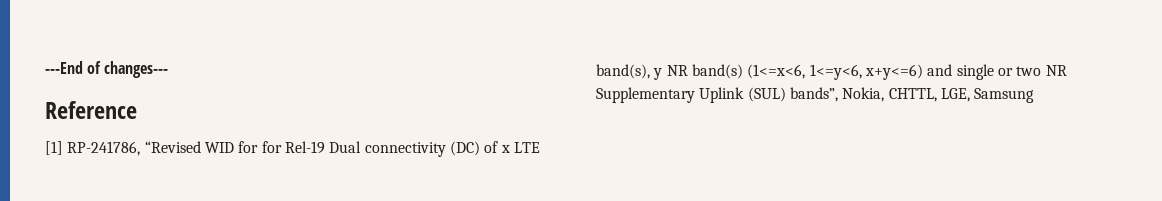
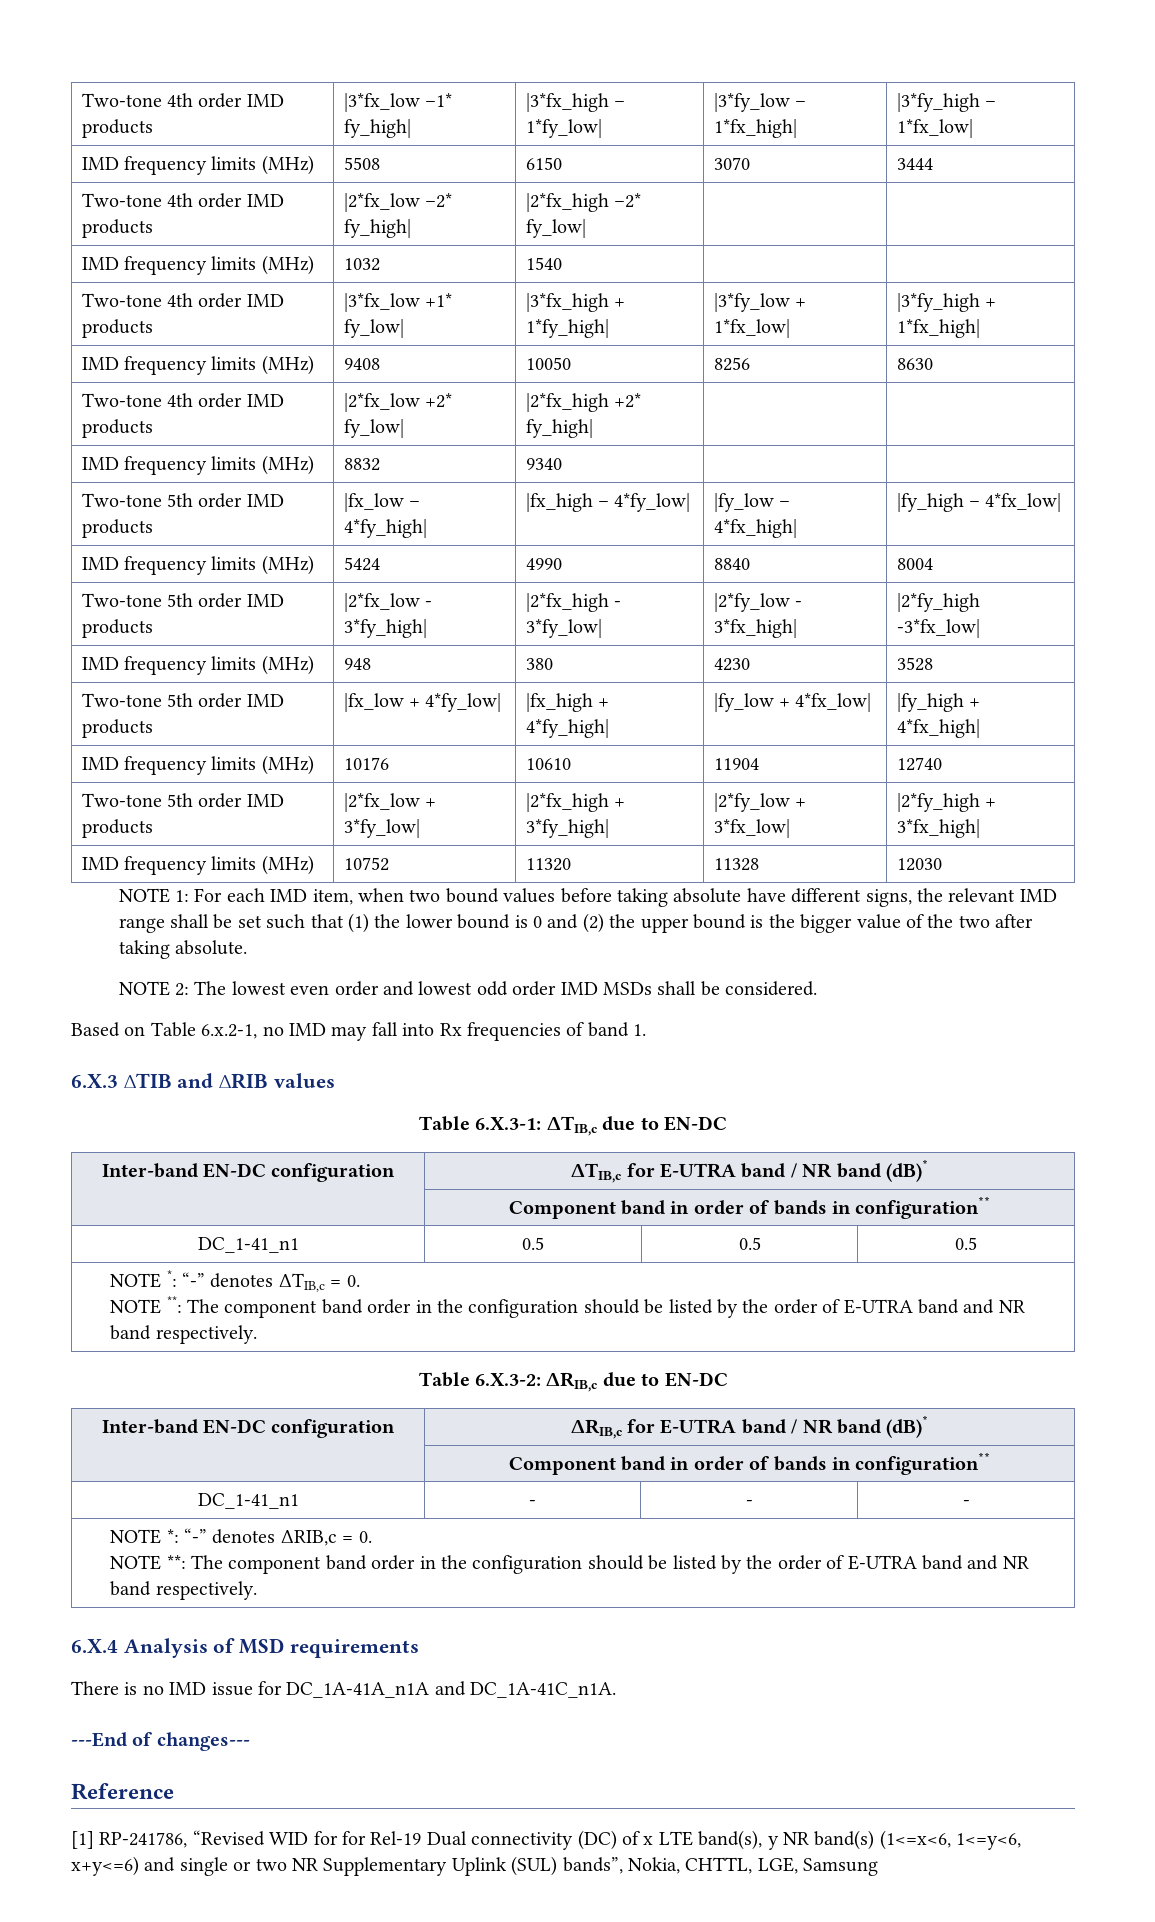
(45, 67) none -> [81,93,284,108] [81,119,153,138] [343,93,453,112] [343,119,411,138] [525,93,626,112] [525,119,602,138] [713,93,807,112] [713,119,797,138] [896,93,997,112] [896,119,973,138] [81,155,314,175] [343,157,380,170] [525,157,562,170] [713,157,750,170] [896,158,933,170] [81,193,284,208] [81,219,153,238] [343,193,453,212] [343,219,411,238] [525,193,642,212] [525,219,586,238] [81,255,314,275] [343,258,380,271] [525,257,562,270] [81,293,284,308] [81,319,153,338] [343,293,453,312] [343,319,404,338] [525,293,626,312] [525,319,609,338] [713,293,807,312] [713,319,790,338] [896,293,997,312] [896,319,980,338] [81,355,314,375] [343,358,380,370] [525,357,571,370] [713,357,750,371] [896,358,933,370] [81,393,284,408] [81,419,153,438] [343,393,453,412] [343,419,404,438] [525,393,642,412] [525,419,593,438] [81,455,314,475] [343,458,380,471] [525,458,562,470] [81,493,284,508] [81,519,153,538] [343,493,421,512] [343,519,427,538] [525,493,691,512] [713,493,791,512] [713,519,797,538] [896,493,1062,512] [81,555,314,575] [343,557,380,571] [525,558,562,570] [713,558,750,570] [896,558,933,570] [81,593,284,608] [81,619,153,638] [343,593,433,612] [343,619,427,638] [525,593,622,612] [525,619,602,638] [713,593,803,612] [713,619,797,638] [896,593,980,612] [896,619,980,638] [81,655,314,675] [343,658,371,670] [525,658,553,670] [713,658,750,671] [896,657,933,671] [81,693,284,708] [81,719,153,738] [343,693,502,712] [525,693,610,712] [525,719,609,738] [713,693,872,712] [896,693,981,712] [896,719,980,738] [81,755,314,775] [343,757,389,770] [525,758,571,770] [713,758,759,770] [896,757,942,771] [81,793,284,808] [81,819,153,838] [343,793,437,812] [343,819,420,838] [525,793,626,812] [525,819,609,838] [713,793,807,812] [713,819,790,838] [896,793,997,812] [896,819,980,838] [81,855,314,875] [343,857,389,871] [525,858,571,871] [713,858,759,871] [896,858,942,871] [118,888,1057,907] [118,913,1034,933] [118,940,247,959] [118,981,818,996] [71,1022,647,1041] [71,1073,335,1089] [419,1116,727,1136] [101,1163,396,1182] [571,1159,928,1183] [508,1196,991,1219] [197,1237,299,1253] [522,1237,544,1250] [738,1237,761,1250] [955,1237,977,1250] [110,1270,360,1292] [110,1296,1025,1318] [110,1325,257,1344] [418,1372,728,1392] [101,1419,396,1438] [570,1415,929,1439] [508,1452,991,1475] [197,1493,299,1509] [529,1500,536,1506] [745,1500,753,1506] [962,1500,970,1506] [110,1528,372,1546] [110,1555,1029,1574] [110,1581,257,1600] [71,1638,419,1658] [71,1681,617,1698] Two-tone 4th order IMD products | |3*fx_low –1* fy_high| | |3*fx_high – 1*fy_low| | |3*fy_low – 1*fx_high| | |3*fy_high – 1*fx_low| // IMD frequency limits (MHz) | 5508 | 6150 | 3070 | 3444 // Two-tone 4th order IMD products | |2*fx_low –2* fy_high| | |2*fx_high –2* fy_low| | | // IMD frequency limits (MHz) | 1032 | 1540 | | // Two-tone 4th order IMD products | |3*fx_low +1* fy_low| | |3*fx_high + 1*fy_high| | |3*fy_low + 1*fx_low| | |3*fy_high + 1*fx_high| // IMD frequency limits (MHz) | 9408 | 10050 | 8256 | 8630 // Two-tone 4th order IMD products | |2*fx_low +2* fy_low| | |2*fx_high +2* fy_high| | | // IMD frequency limits (MHz) | 8832 | 9340 | | // Two-tone 5th order IMD products | |fx_low – 4*fy_high| | |fx_high – 4*fy_low| | |fy_low – 4*fx_high| | |fy_high – 4*fx_low| // IMD frequency limits (MHz) | 5424 | 4990 | 8840 | 8004 // Two-tone 5th order IMD products | |2*fx_low - 3*fy_high| | |2*fx_high - 3*fy_low| | |2*fy_low - 3*fx_high| | |2*fy_high -3*fx_low| // IMD frequency limits (MHz) | 948 | 380 | 4230 | 3528 // Two-tone 5th order IMD products | |fx_low + 4*fy_low| | |fx_high + 4*fy_high| | |fy_low + 4*fx_low| | |fy_high + 4*fx_high| // IMD frequency limits (MHz) | 10176 | 10610 | 11904 | 12740 // Two-tone 5th order IMD products | |2*fx_low + 3*fy_low| | |2*fx_high + 3*fy_high| | |2*fy_low + 3*fx_low| | |2*fy_high + 3*fx_high| // IMD frequency limits (MHz) | 10752 | 11320 | 11328 | 12030 // NOTE 1: For each IMD item, when two bound values before taking absolute have different signs, the relevant IMD range shall be set such that (1) the lower bound is 0 and (2) the upper bound is the bigger value of the two after taking absolute. // NOTE 2: The lowest even order and lowest odd order IMD MSDs shall be considered. // Based on Table 6.x.2-1, no IMD may fall into Rx frequencies of band 1. // 6.X.3 ∆TIB and ∆RIB values // Table 6.X.3-1: ΔTIB,c due to EN-DC // Inter-band EN-DC configuration | ΔTIB,c for E-UTRA band / NR band (dB)* // | Component band in order of bands in configuration** // DC_1-41_n1 | 0.5 | 0.5 | 0.5 // NOTE *: “-” denotes ΔTIB,c = 0. // NOTE **: The component band order in the configuration should be listed by the order of E-UTRA band and NR band respectively. // Table 6.X.3-2: ΔRIB,c due to EN-DC // Inter-band EN-DC configuration | ΔRIB,c for E-UTRA band / NR band (dB)* // | Component band in order of bands in configuration** // DC_1-41_n1 | - | - | - // NOTE *: “-” denotes ΔRIB,c = 0. // NOTE **: The component band order in the configuration should be listed by the order of E-UTRA band and NR band respectively. // 6.X.4 Analysis of MSD requirements // There is no IMD issue for DC_1A-41A_n1A and DC_1A-41C_n1A. //

